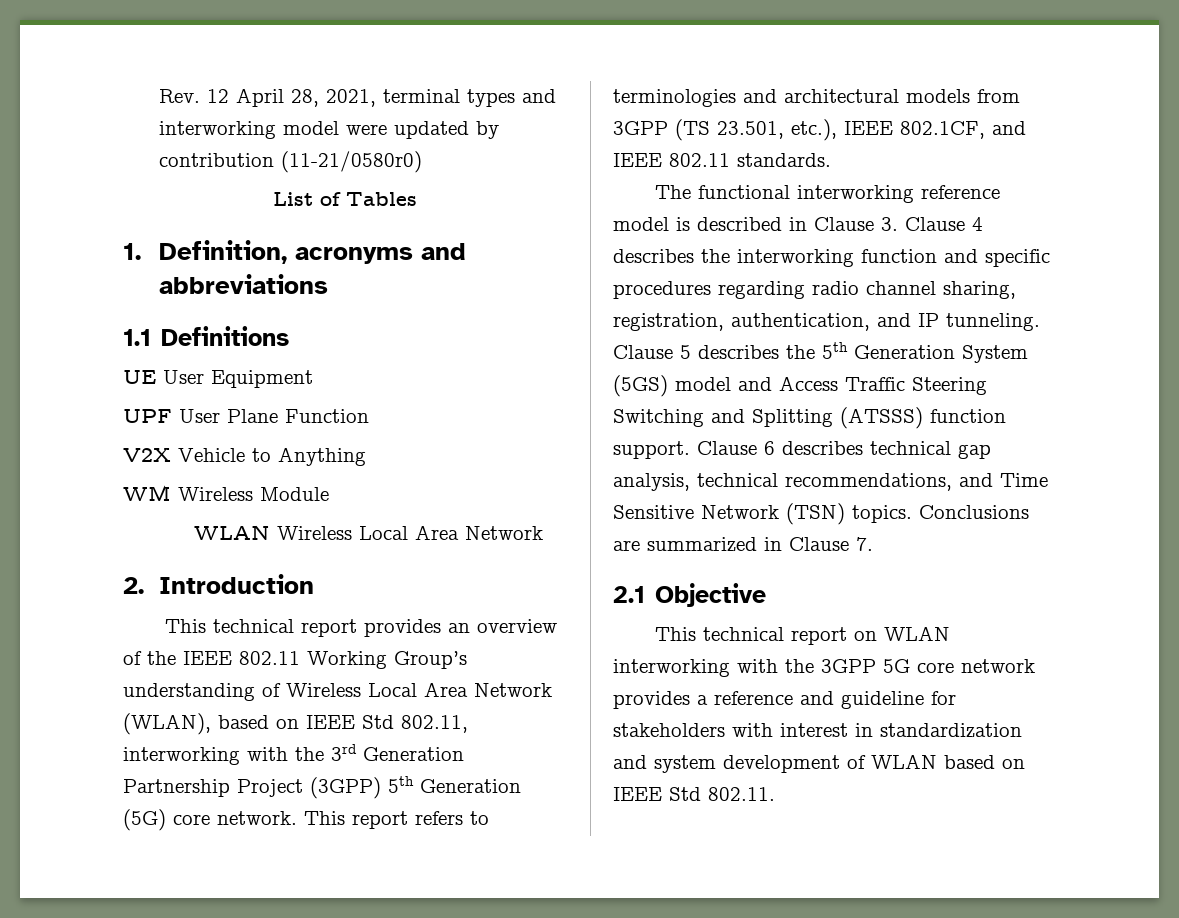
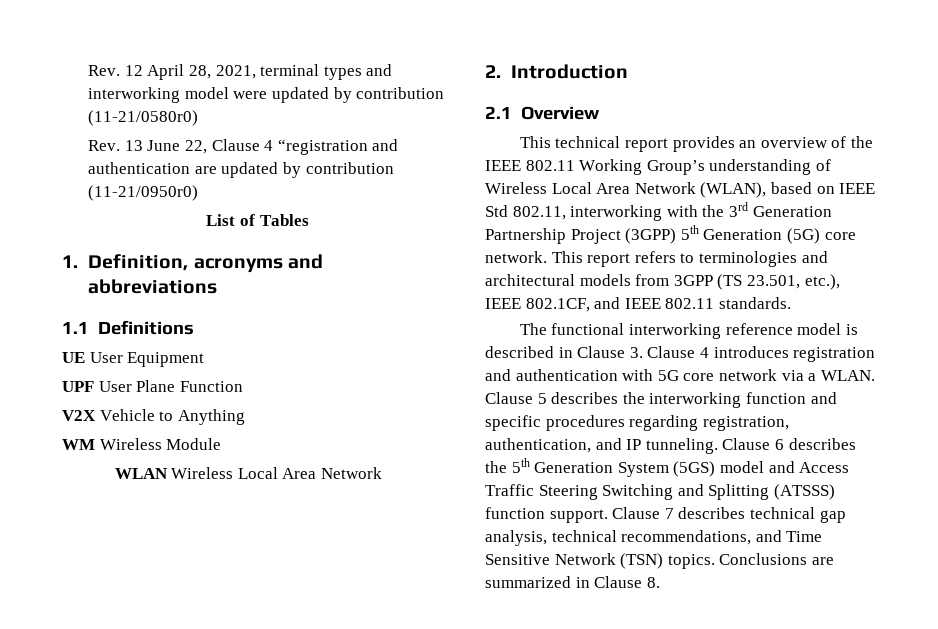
(422, 162) none -> [88,139,399,155] [88,162,394,178] [88,185,199,201] // Rev. 13 June 22, Clause 4 “registration and authentication are updated by contribution (11-21/0950r0)
(314, 584) none -> [485,106,600,120] // 2.1 Overview
(983, 224) none -> [713,346,876,362] [485,369,875,381] [485,392,547,404] introduces registration and authentication with 5G core network via a WLAN. Clause 5
[812,281,1016,299] radio channel sharing, -> (699, 423) none
[680,345,691,359] 5 -> [774,439,784,450] 6
[764,441,775,455] 6 -> [664,508,674,519] 7
[856,537,873,551] [613,583,767,607] [655,626,951,645] [613,659,1035,677] [613,691,956,709] [613,723,1022,738] [613,754,1025,773] [613,787,775,801] 7. // 2.1 Objective // This technical report on WLAN interworking with the 3GPP 5G core network provides a reference and guideline for stakeholders with interest in standardization and system development of WLAN based on IEEE Std 802.11. -> [646,577,660,588] 8.

